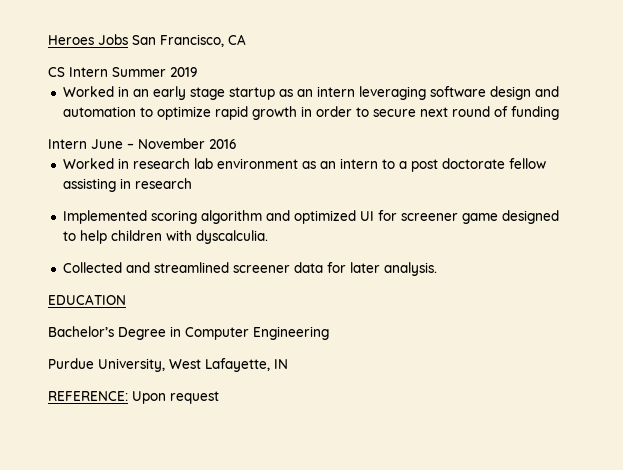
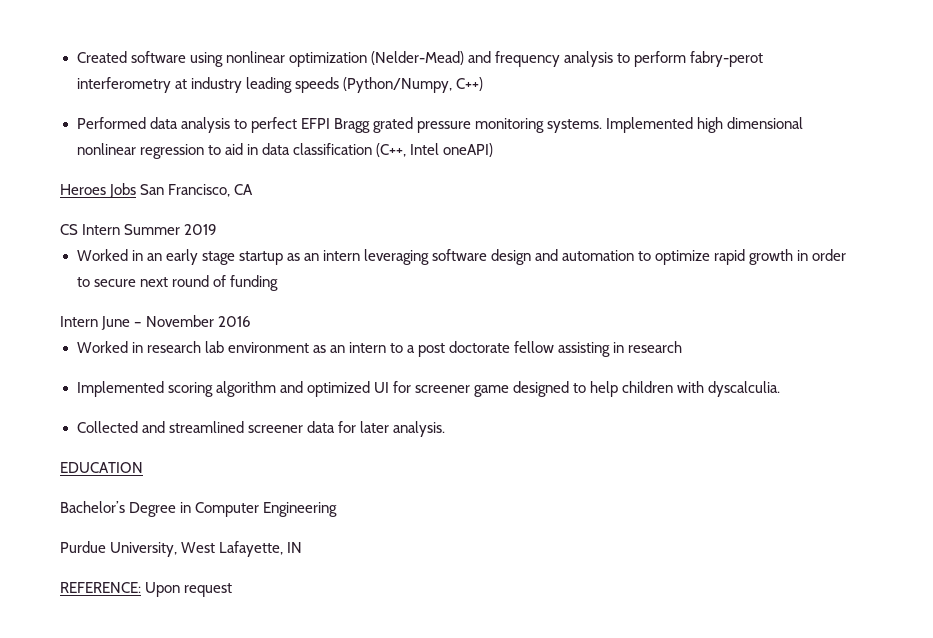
(48, 40) none -> [76,51,764,67] [76,77,483,93] [76,117,804,133] [76,143,493,159] Created software using nonlinear optimization (Nelder-Mead) and frequency analysis to perform fabry-perot interferometry at industry leading speeds (Python/Numpy, C++) // Performed data analysis to perfect EFPI Bragg grated pressure monitoring systems. Implemented high dimensional nonlinear regression to aid in data classification (C++, Intel oneAPI) //

